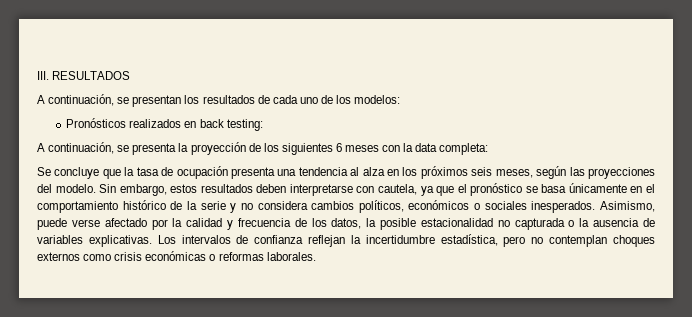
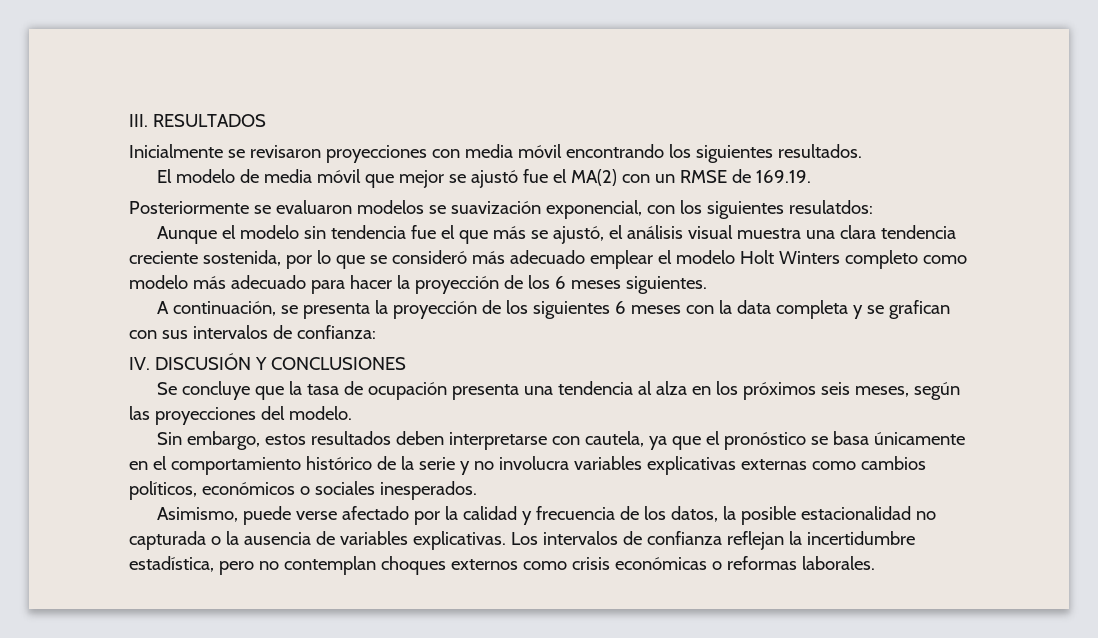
[37,94,401,107] [66,118,263,131] A continuación, se presentan los resultados de cada uno de los modelos: // Pronósticos realizados en back testing: -> [129,144,862,163] [156,169,811,188] [129,200,873,219] [156,225,956,244] [129,250,967,269] [129,275,707,294] Inicialmente se revisaron proyecciones con media móvil encontrando los siguientes resultados. // El modelo de media móvil que mejor se ajustó fue el MA(2) con un RMSE de 169.19. // Posteriormente se evaluaron modelos se suavización exponencial, con los siguientes resulatdos: // Aunque el modelo sin tendencia fue el que más se ajustó, el análisis visual muestra una clara tendencia creciente sostenida, por lo que se consideró más adecuado emplear el modelo Holt Winters completo como modelo más adecuado para hacer la proyección de los 6 meses siguientes.
[439,143,489,155] completa: -> [775,300,950,319] [129,325,376,339] [129,353,406,370] completa y se grafican con sus intervalos de confianza: // IV. DISCUSIÓN Y CONCLUSIONES
(96, 188) none -> (352, 413) //
[257,201,308,210] considera -> [498,456,856,475] involucra variables explicativas externas como
(596, 207) none -> (477, 490) //

